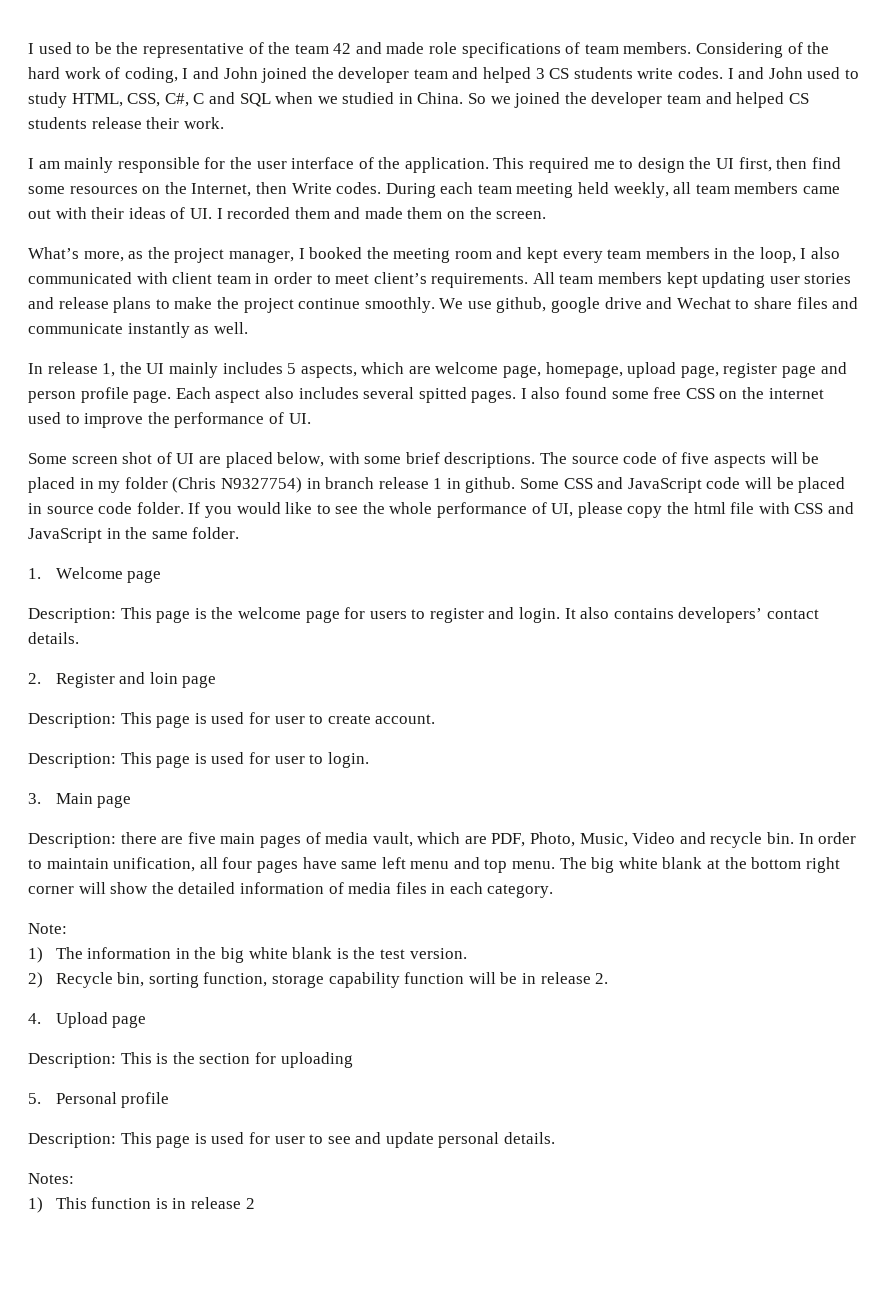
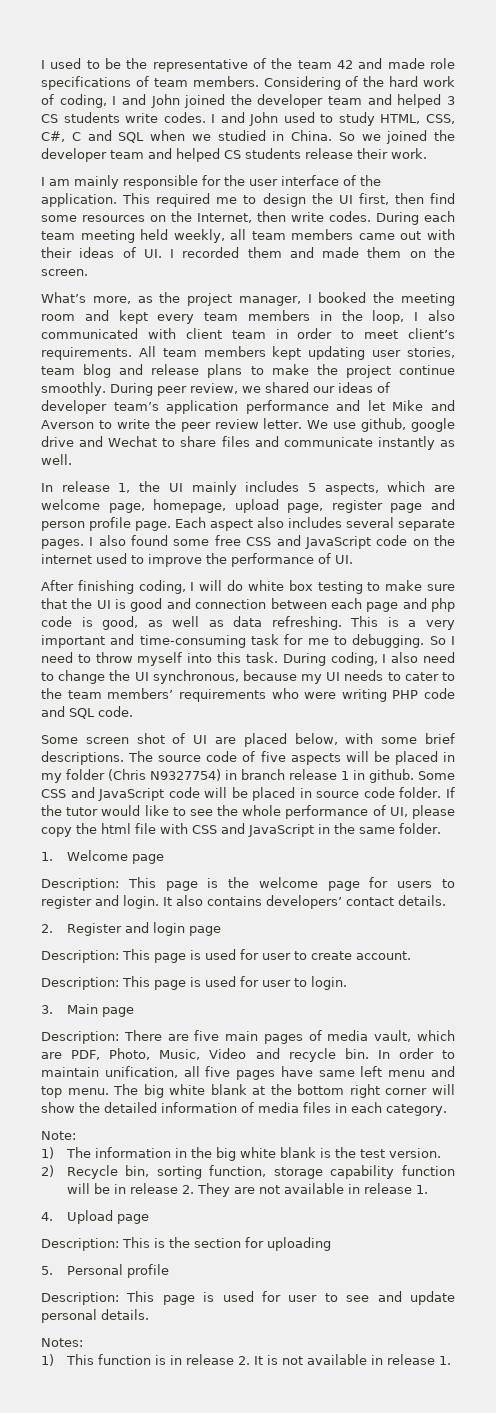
[291,183,332,194] Write -> [291,212,324,222] write
[804,273,852,284] stories -> [406,347,455,358] [41,364,112,378] stories, team blog
(435, 305) none -> [109,382,390,396] [41,400,455,414] [41,418,303,432] During peer review, we shared our ideas of developer team’s application performance and let Mike and Averson to write the peer review letter.
[418,387,467,403] spitted -> [398,519,455,531] separate
(715, 393) none -> [276,535,408,549] and JavaScript code
(311, 418) none -> [41,580,455,594] [41,598,456,612] [41,616,456,630] [41,634,455,648] [41,652,455,666] [41,670,456,684] [41,688,455,702] [41,706,133,719] // After finishing coding, I will do white box testing to make sure that the UI is good and connection between each page and php code is good, as well as data refreshing. This is a very important and time-consuming task for me to debugging. So I need to throw myself into this task. During coding, I also need to change the UI synchronous, because my UI needs to cater to the team members’ requirements who were writing PHP code and SQL code.
[204,506,232,518] you -> [41,805,99,816] the tutor
[149,672,178,684] loin -> [152,922,185,936] login
[120,832,157,844] there -> [123,1030,162,1041] There
[222,857,253,869] four -> [205,1066,231,1077] five
(609, 978) none -> [196,1183,428,1197] They are not available in release 1.
[245,1198,255,1209] 2 -> [237,1354,451,1365] 2. It is not available in release 1.

